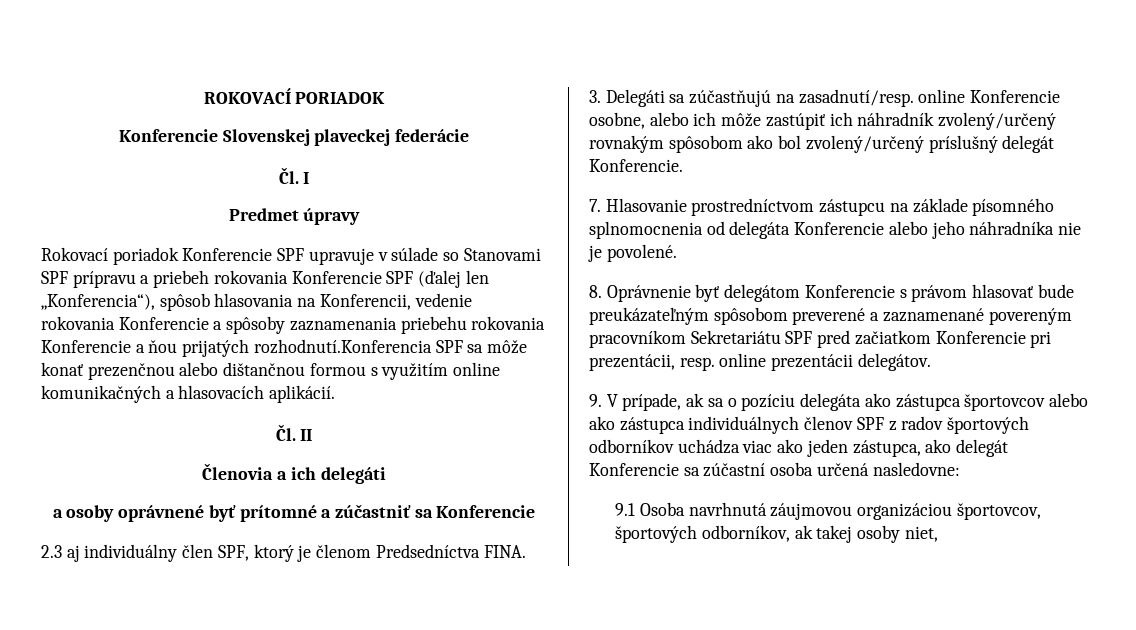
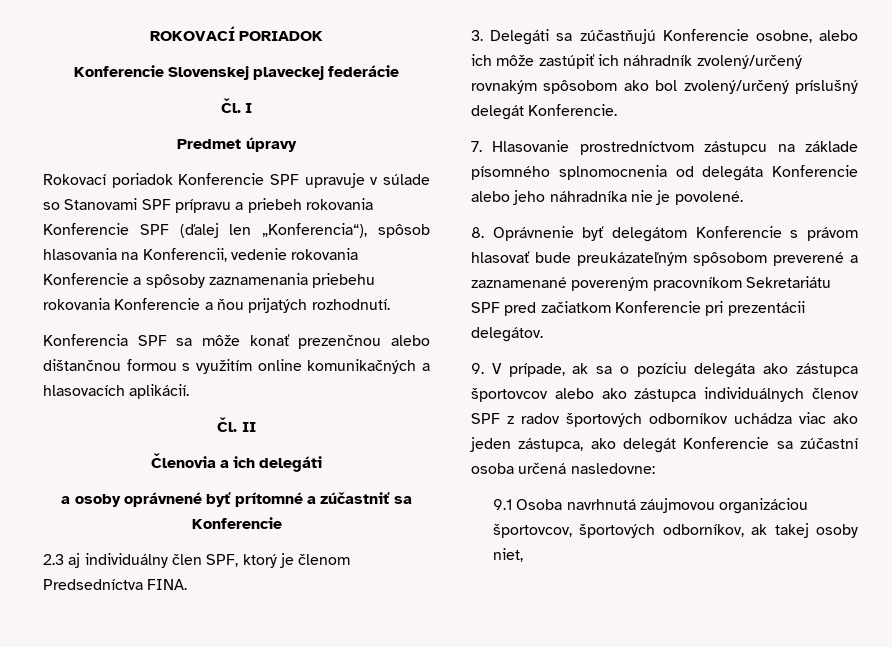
[253,339,432,354] rozhodnutí.Konferencia -> [311,299,390,310] [43,334,128,346] rozhodnutí. // Konferencia
[775,89,966,107] na zasadnutí/resp. online -> (656, 36) none
[589,353,767,371] prezentácii, resp. online -> (724, 308) none

